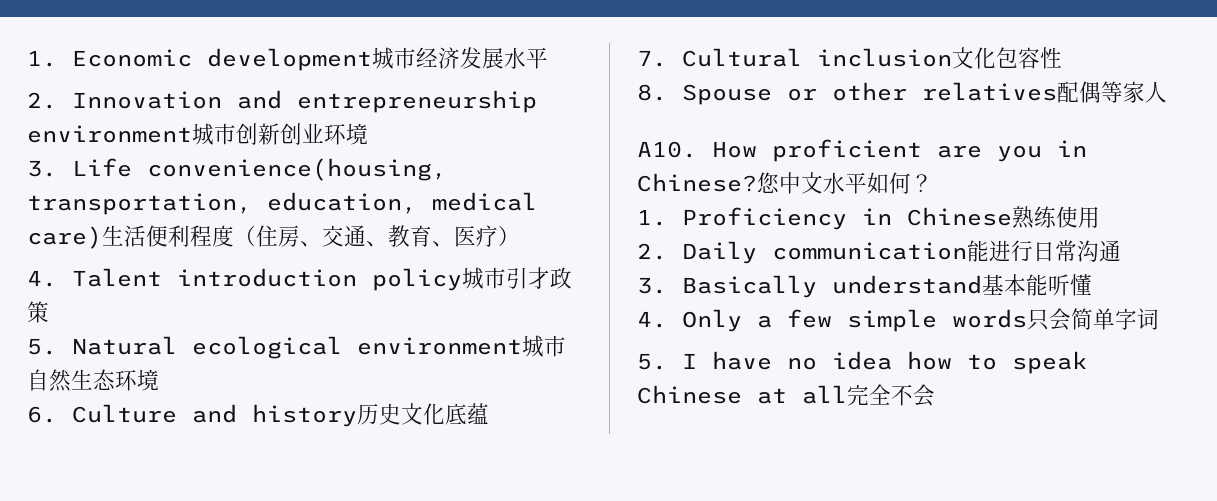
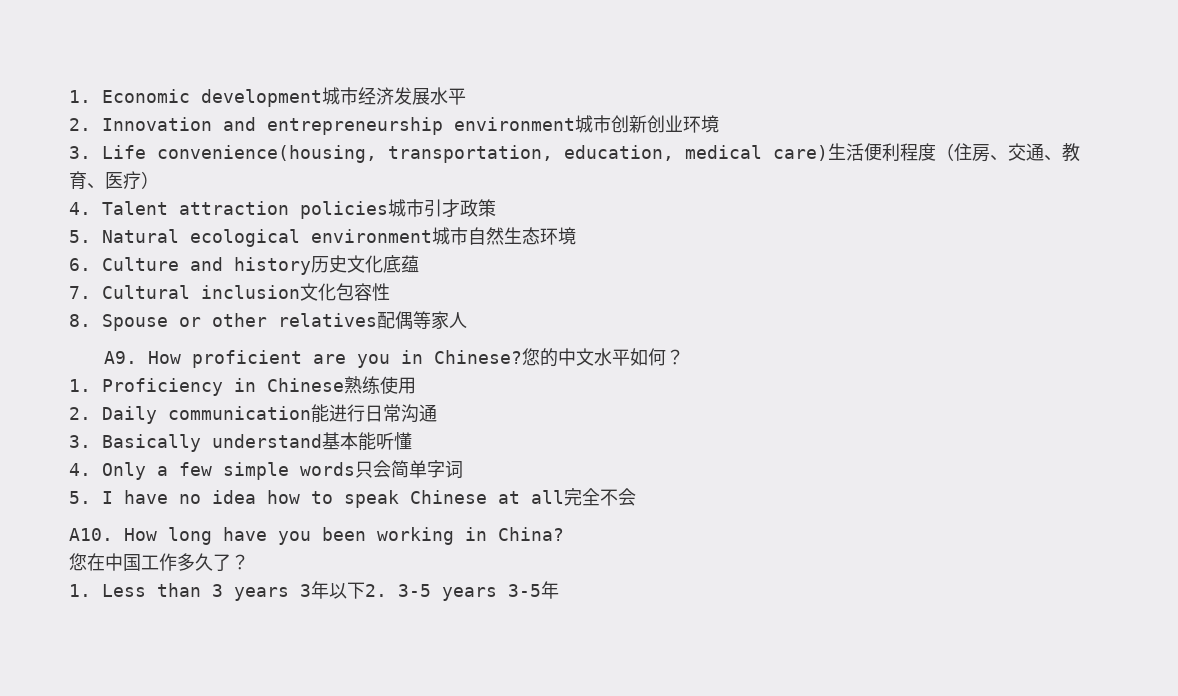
[177,268,462,291] introduction policy -> [179,201,388,219] attraction policies
[637,141,697,158] A10. -> [103,351,137,364] A9.
(779, 182) none -> [539,348,558,367] 的
(935, 395) none -> [69,527,564,545] [69,553,249,571] [69,581,559,601] // A10. How long have you been working in China? // 您在中国工作多久了？ // 1. Less than 3 years 3年以下2. 3-5 years 3-5年

